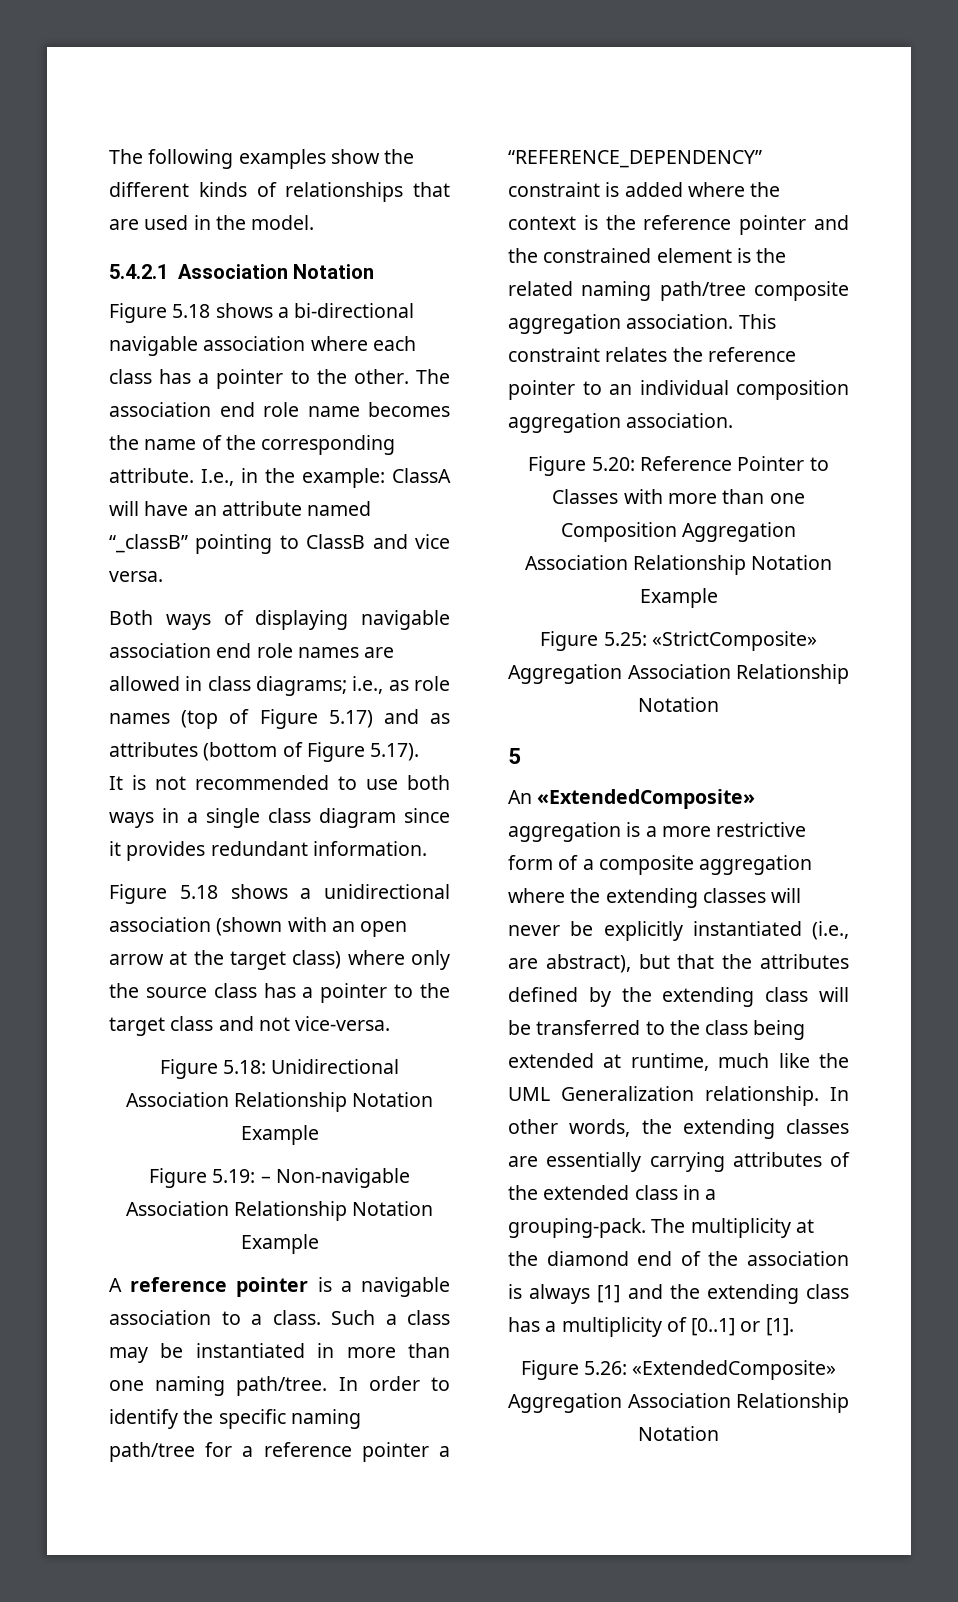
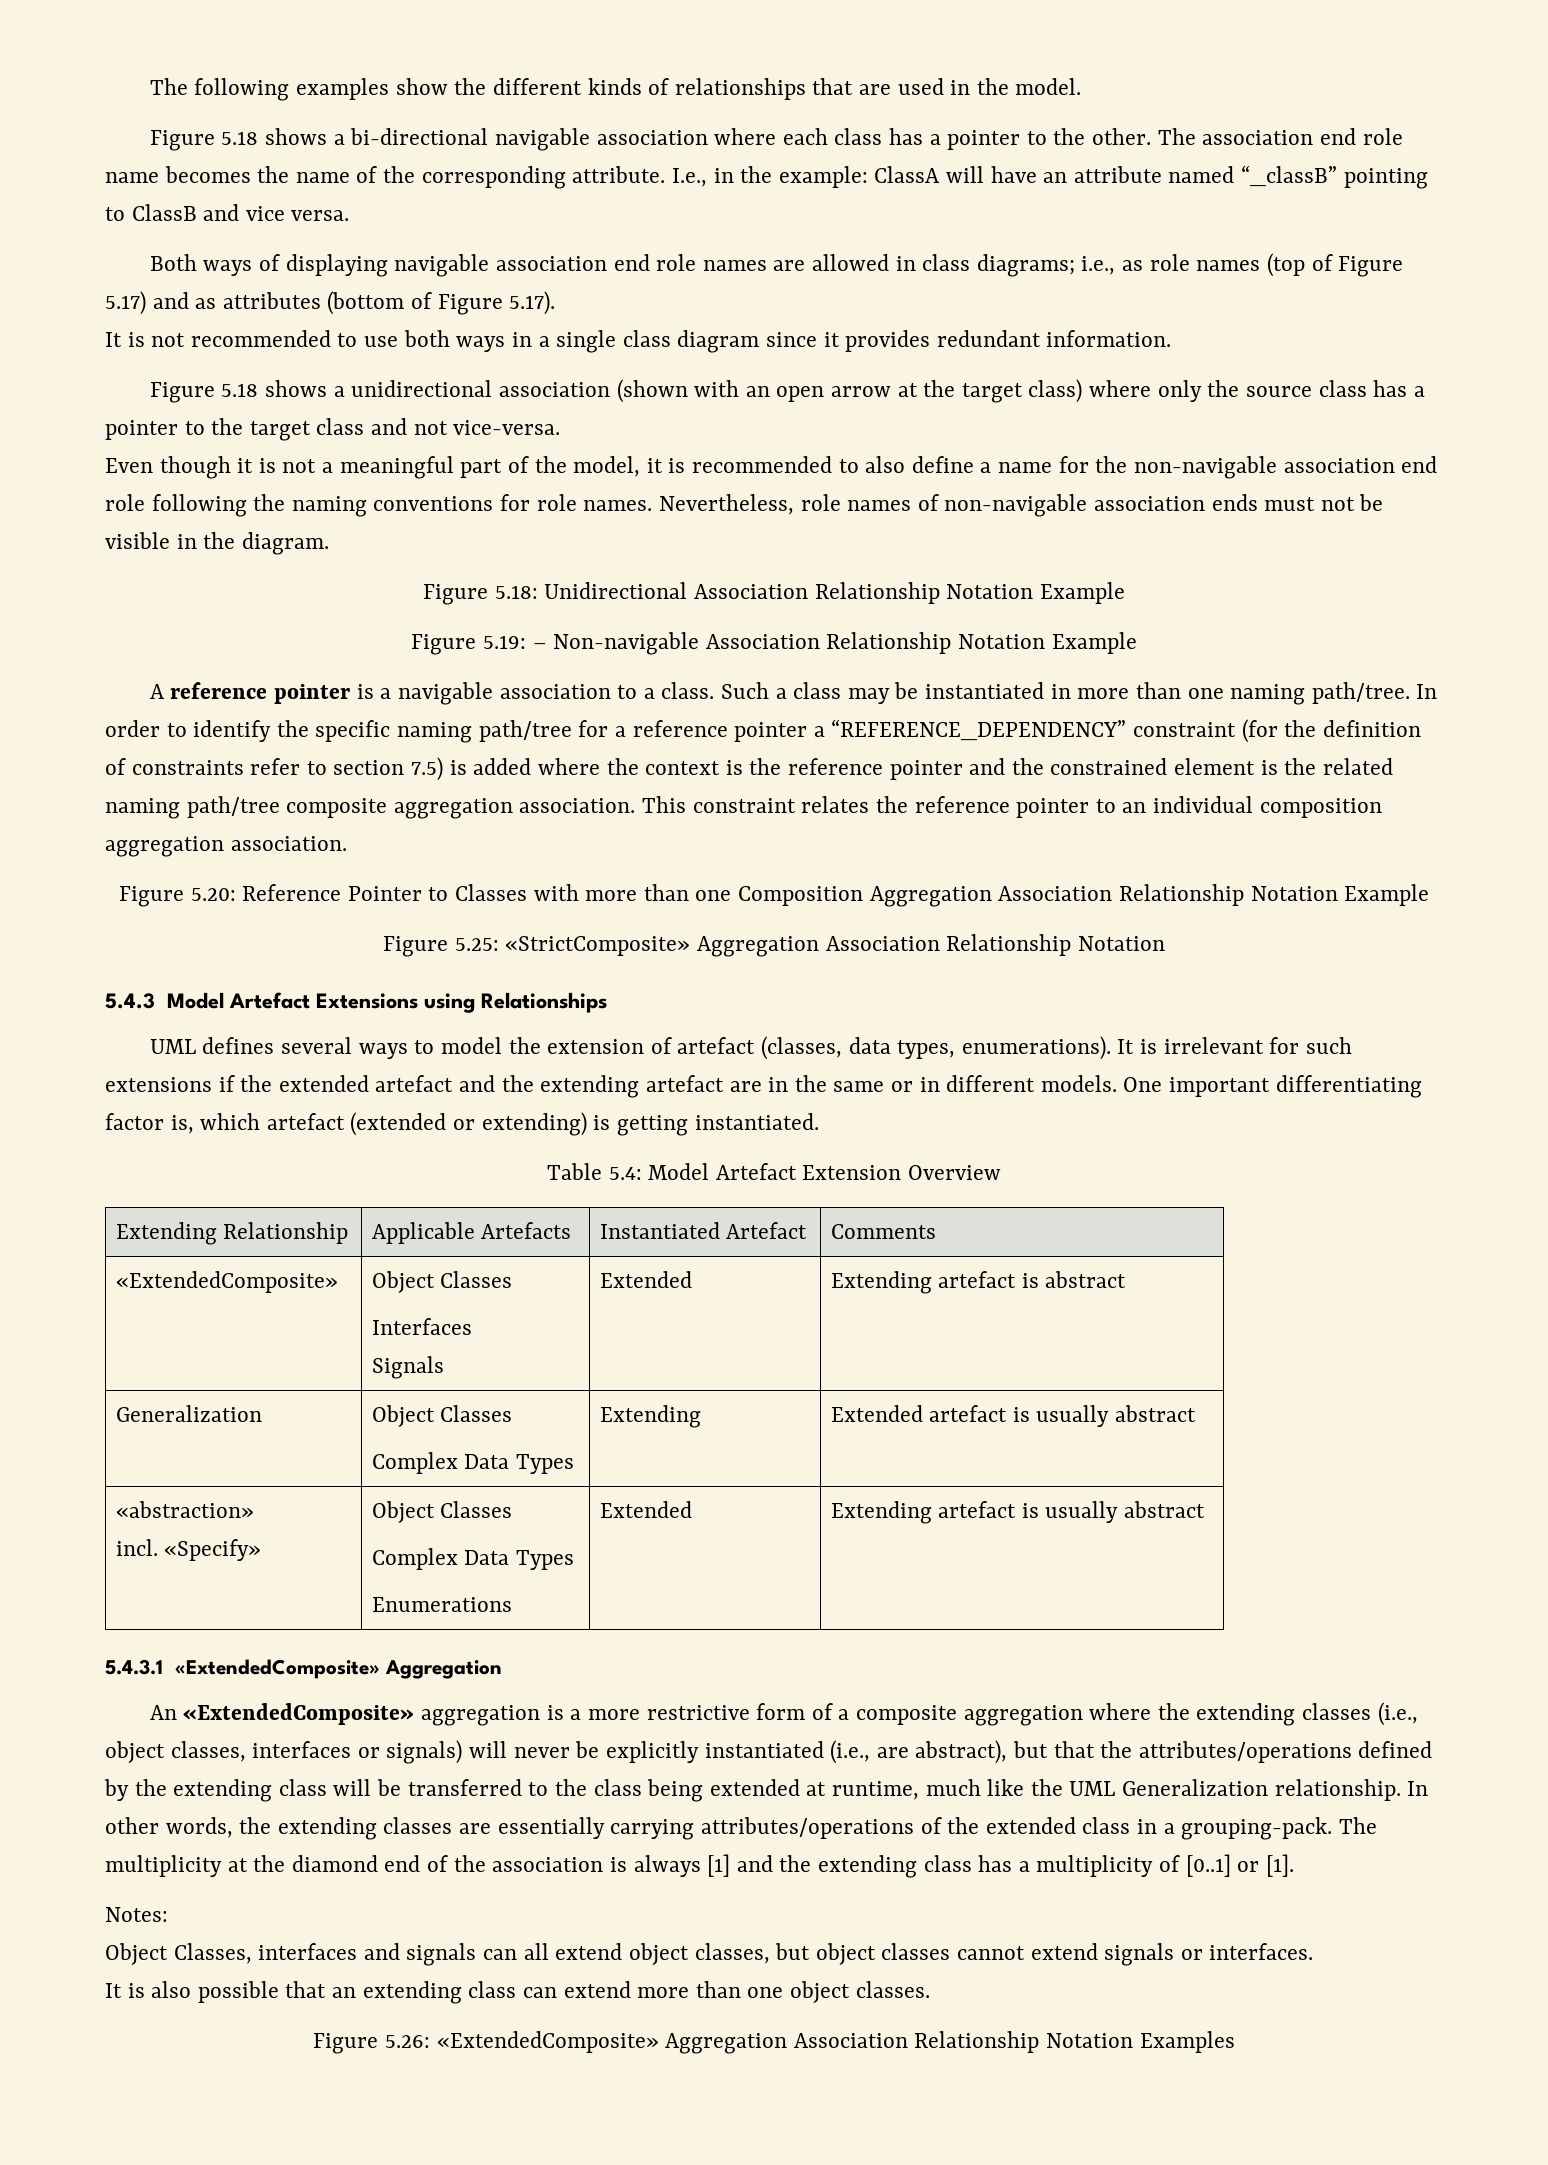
[109,264,375,279] // 5.4.2.1 Association Notation -> (1082, 86) none
(391, 1023) none -> [105,456,1438,479] [105,494,1384,517] [105,532,329,555] // Even though it is not a meaningful part of the model, it is recommended to also define a name for the non-navigable association end role following the naming conventions for role names. Nevertheless, role names of non-navigable association ends must not be visible in the diagram.
(600, 189) none -> [1241,719,1421,743] [105,757,444,781] (for the definition of constraints refer to section 7.5)
[508,748,521,764] 5 -> [105,992,608,1013] [149,1036,1352,1060] [105,1075,1422,1098] [105,1112,819,1136] [546,1163,1002,1180] [115,1222,349,1245] [371,1222,572,1244] [599,1222,808,1239] [830,1224,936,1239] [115,1271,338,1293] [371,1271,513,1293] [371,1318,472,1335] [371,1356,444,1379] [599,1271,692,1288] [830,1271,1127,1294] [115,1405,262,1422] [371,1405,513,1427] [371,1452,574,1474] [599,1405,701,1428] [830,1405,1196,1427] [115,1501,254,1518] [115,1539,262,1561] [371,1501,513,1523] [371,1548,574,1570] [371,1597,512,1612] [599,1501,692,1518] [830,1501,1205,1524] [105,1659,503,1679] 5.4.3 Model Artefact Extensions using Relationships // UML defines several ways to model the extension of artefact (classes, data types, enumerations). It is irrelevant for such extensions if the extended artefact and the extending artefact are in the same or in different models. One important differentiating factor is, which artefact (extended or extending) is getting instantiated. // Table 5.4: Model Artefact Extension Overview // Extending Relationship | Applicable Artefacts | Instantiated Artefact | Comments // «ExtendedComposite» | Object Classes // Interfaces // Signals | Extended | Extending artefact is abstract // Generalization | Object Classes // Complex Data Types | Extending | Extended artefact is usually abstract // «abstraction» // incl. «Specify» | Object Classes // Complex Data Types // Enumerations | Extended | Extending artefact is usually abstract // 5.4.3.1 «ExtendedComposite» Aggregation
(766, 895) none -> [1377,1702,1418,1726] [105,1740,463,1764] (i.e., object classes, interfaces or signals)
[760,954,849,969] attributes -> [1138,1741,1352,1763] attributes/operations
[732,1152,822,1167] attributes -> [700,1817,914,1839] attributes/operations
(794, 1327) none -> [105,1907,168,1922] [105,1943,1314,1966] [105,1981,930,2004] // Notes: // Object Classes, interfaces and signals can all extend object classes, but object classes cannot extend signals or interfaces. // It is also possible that an extending class can extend more than one object classes.
(719, 1433) none -> [1139,2031,1235,2053] Examples

